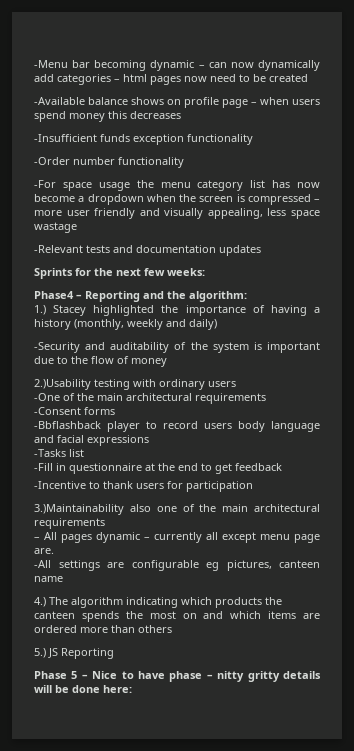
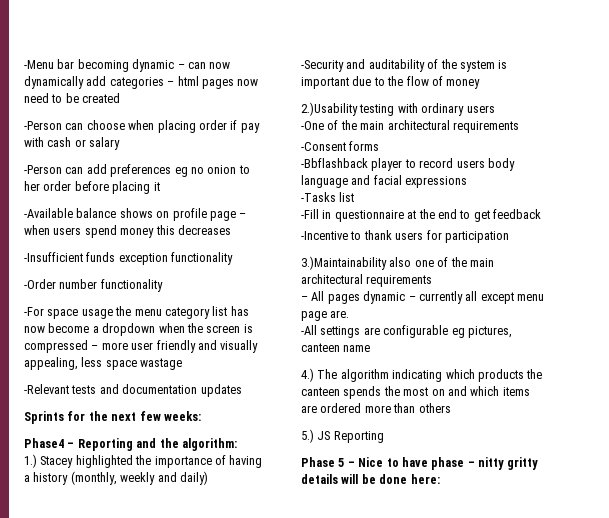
(308, 78) none -> [24,120,260,133] [24,137,121,150] [24,164,250,177] [24,181,160,194] // -Person can choose when placing order if pay with cash or salary // -Person can add preferences eg no onion to her order before placing it

